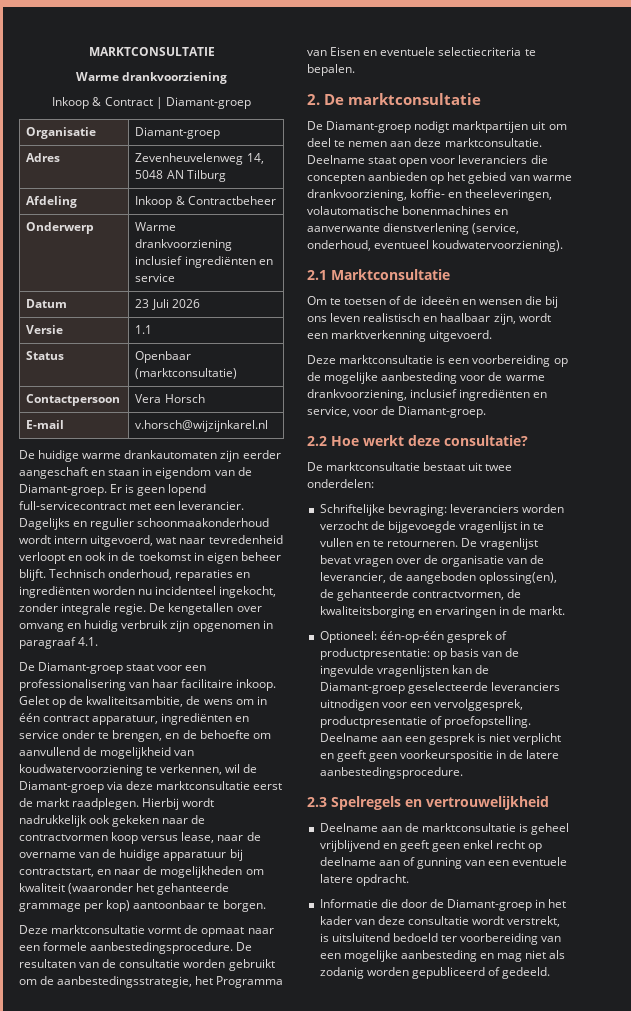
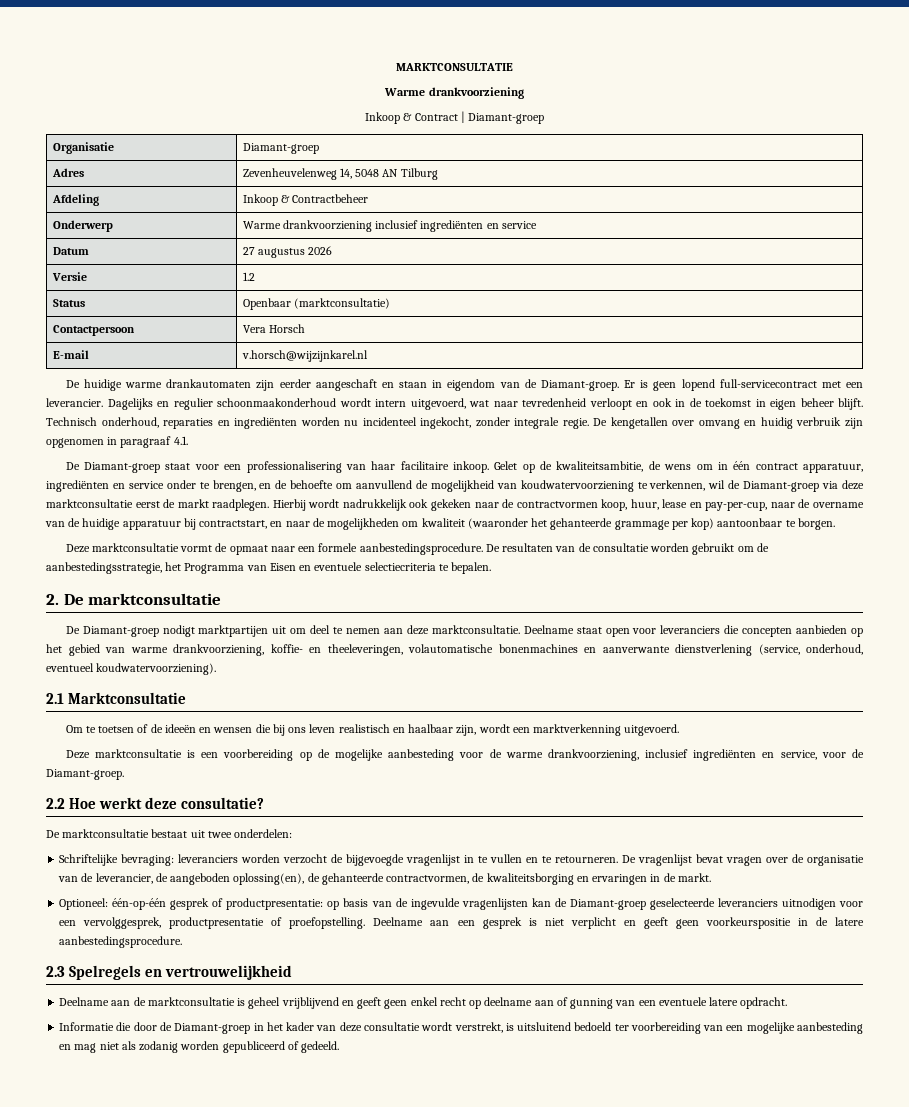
[135,299,169,310] 23 Juli -> [242,247,305,258] 27 augustus
[135,325,153,334] 1.1 -> [242,272,255,281] 1.2
[111,832,215,844] koop versus lease, -> [601,499,768,511] koop, huur, lease en pay-per-cup,

